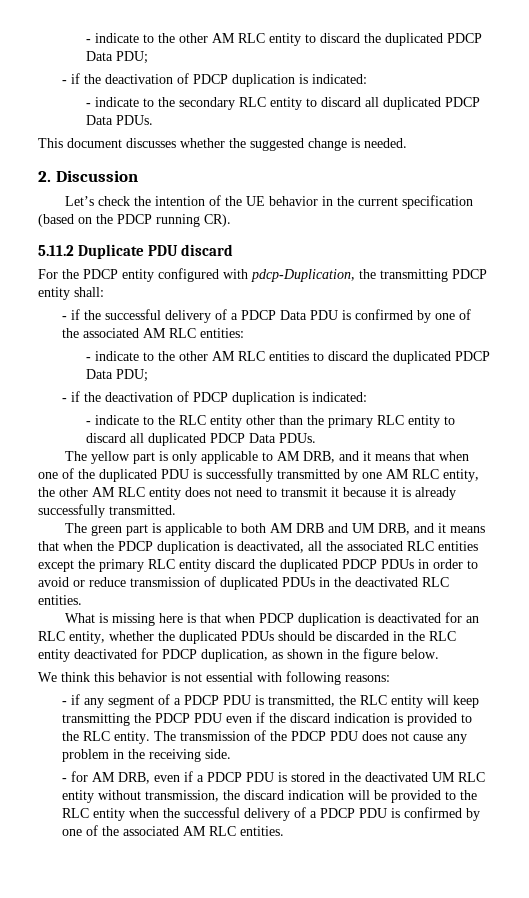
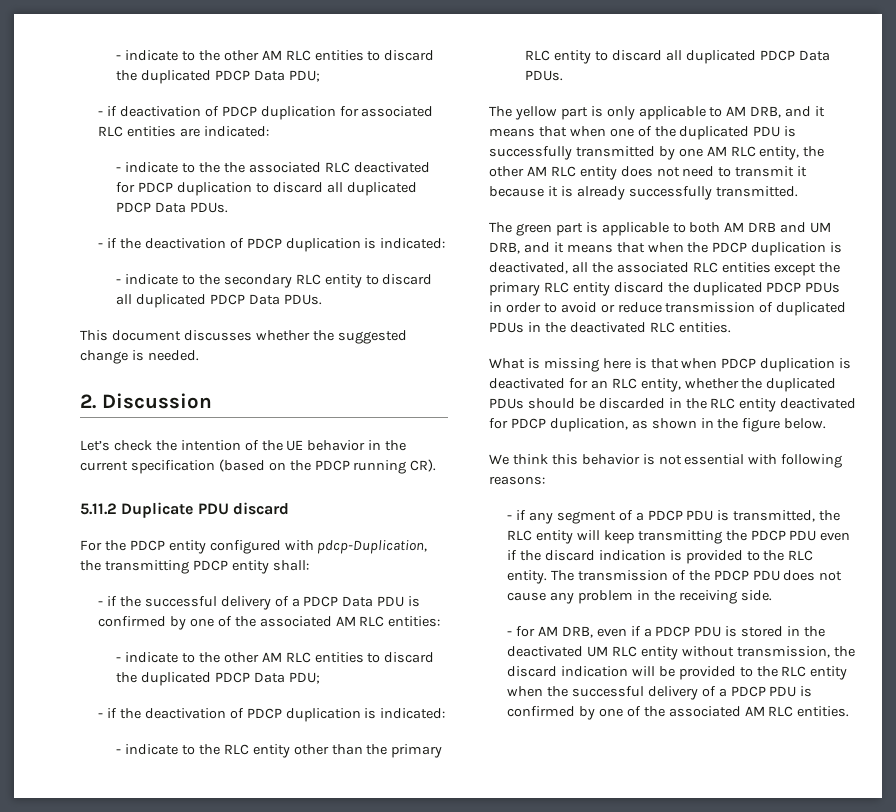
[86,33,483,46] [86,51,149,64] - indicate to the other AM RLC entity to discard the duplicated PDCP Data PDU; -> [116,50,435,61] [116,70,320,84] [98,106,434,120] [98,126,269,137] [116,162,430,173] [116,182,417,196] [116,202,228,213] - indicate to the other AM RLC entities to discard the duplicated PDCP Data PDU; // - if deactivation of PDCP duplication for associated RLC entities are indicated: // - indicate to the the associated RLC deactivated for PDCP duplication to discard all duplicated PDCP Data PDUs.

